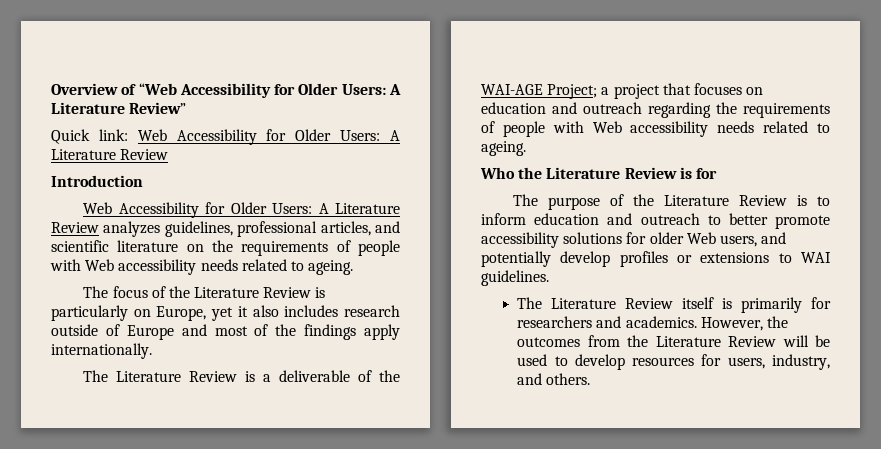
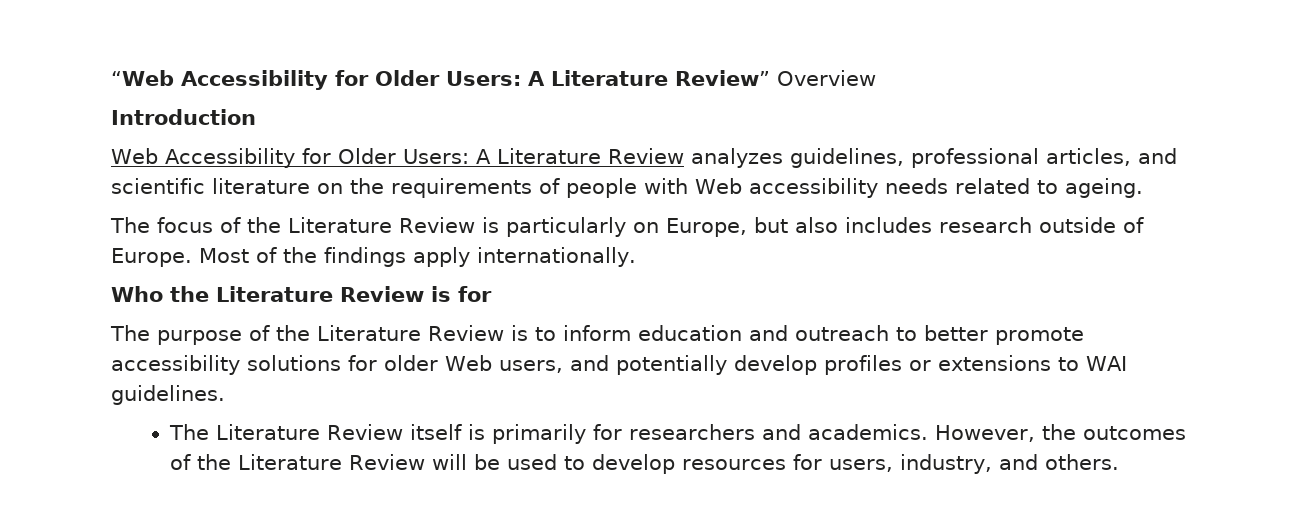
[51,83,137,95] Overview of -> (111, 78) none
[51,129,400,145] [51,149,169,160] // Quick link: Web Accessibility for Older Users: A Literature Review -> [776,70,876,86] Overview
[211,306,248,321] yet it -> [753,217,788,233] but
[126,324,248,340] Europe and most -> [111,248,249,267] Europe. Most
[83,370,400,382] [481,83,764,99] [481,102,830,118] [481,121,830,137] [481,141,526,156] // The Literature Review is a deliverable of the WAI-AGE Project; a project that focuses on education and outreach regarding the requirements of people with Web accessibility needs related to ageing. -> (636, 257) none
[587,335,620,347] from -> [170,454,192,470] of

